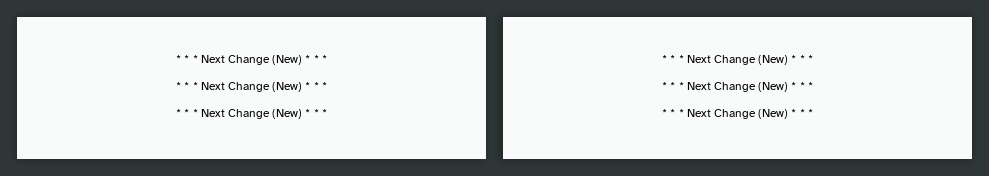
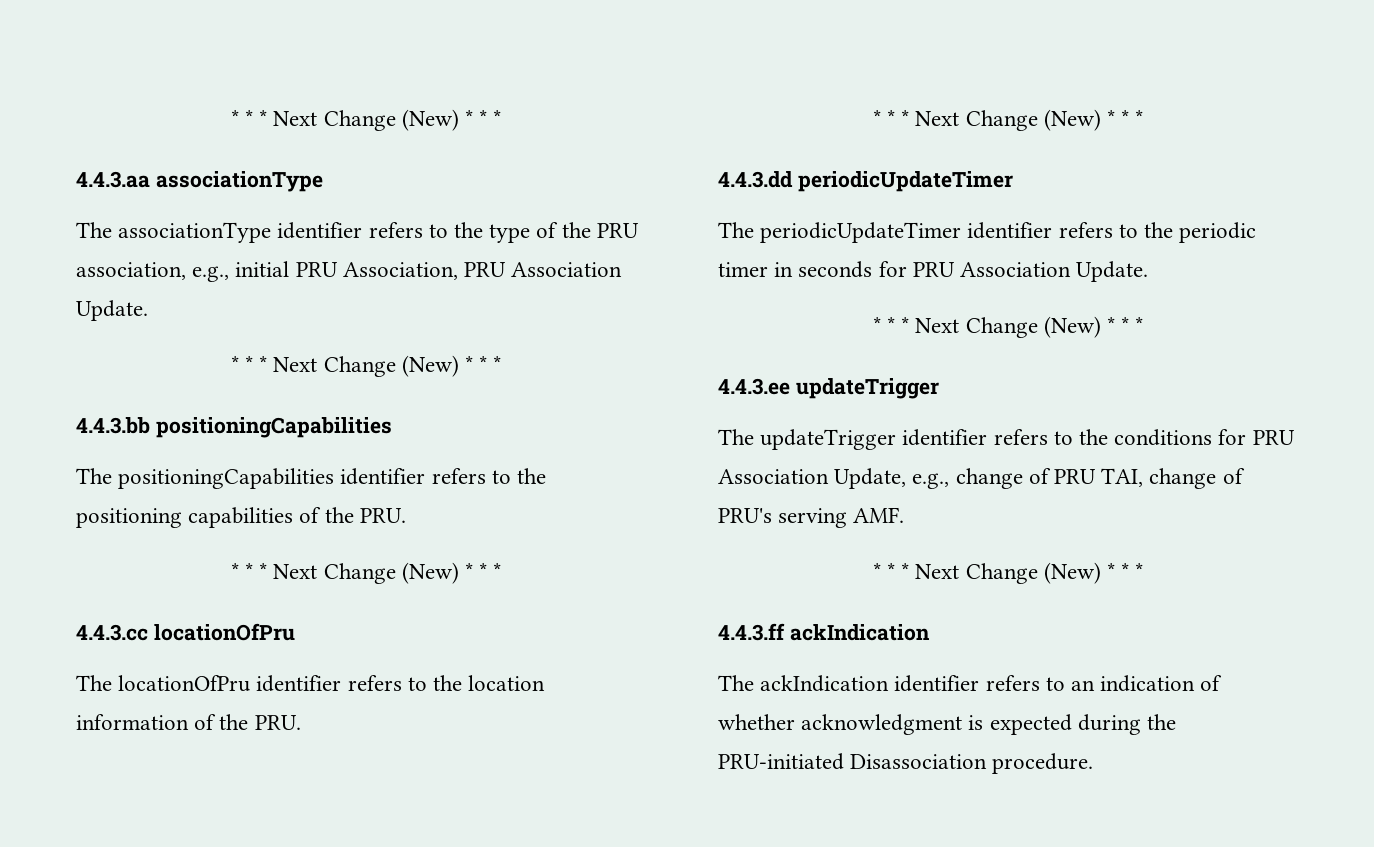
[176,55,327,65] [176,82,327,92] [176,109,327,119] [662,55,813,65] [662,82,813,92] [662,109,813,119] * * * Next Change (New) * * * // * * * Next Change (New) * * * // * * * Next Change (New) * * * // * * * Next Change (New) * * * // * * * Next Change (New) * * * // * * * Next Change (New) * * * -> [230,109,502,131] [76,171,323,192] [76,222,639,243] [76,261,623,282] [76,300,148,321] [230,355,502,377] [76,417,392,438] [76,468,547,489] [76,507,406,528] [230,562,502,584] [76,623,295,641] [76,675,546,692] [76,714,301,730] [872,109,1144,131] [718,171,1013,192] [718,222,1257,243] [718,261,1149,282] [872,316,1144,338] [718,378,939,399] [718,429,1295,450] [718,468,1245,489] [718,507,905,528] [872,562,1144,584] [718,623,930,641] [718,675,1223,692] [718,714,1177,735] [718,753,1094,774] * * * Next Change (New) * * * // 4.4.3.aa associationType // The associationType identifier refers to the type of the PRU association, e.g., initial PRU Association, PRU Association Update. // * * * Next Change (New) * * * // 4.4.3.bb positioningCapabilities // The positioningCapabilities identifier refers to the positioning capabilities of the PRU. // * * * Next Change (New) * * * // 4.4.3.cc locationOfPru // The locationOfPru identifier refers to the location information of the PRU. // * * * Next Change (New) * * * // 4.4.3.dd periodicUpdateTimer // The periodicUpdateTimer identifier refers to the periodic timer in seconds for PRU Association Update. // * * * Next Change (New) * * * // 4.4.3.ee updateTrigger // The updateTrigger identifier refers to the conditions for PRU Association Update, e.g., change of PRU TAI, change of PRU's serving AMF. // * * * Next Change (New) * * * // 4.4.3.ff ackIndication // The ackIndication identifier refers to an indication of whether acknowledgment is expected during the PRU-initiated Disassociation procedure.

